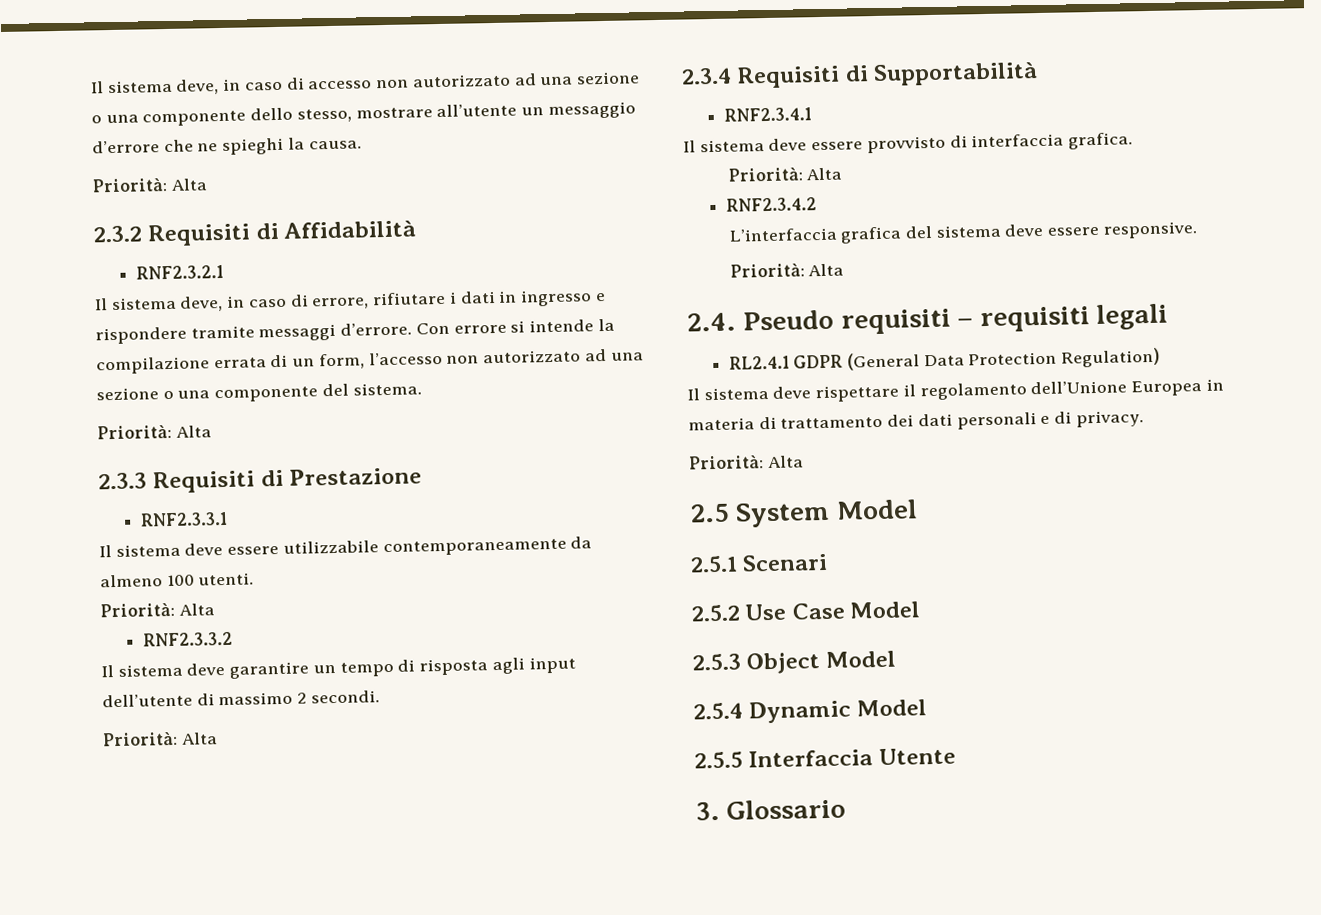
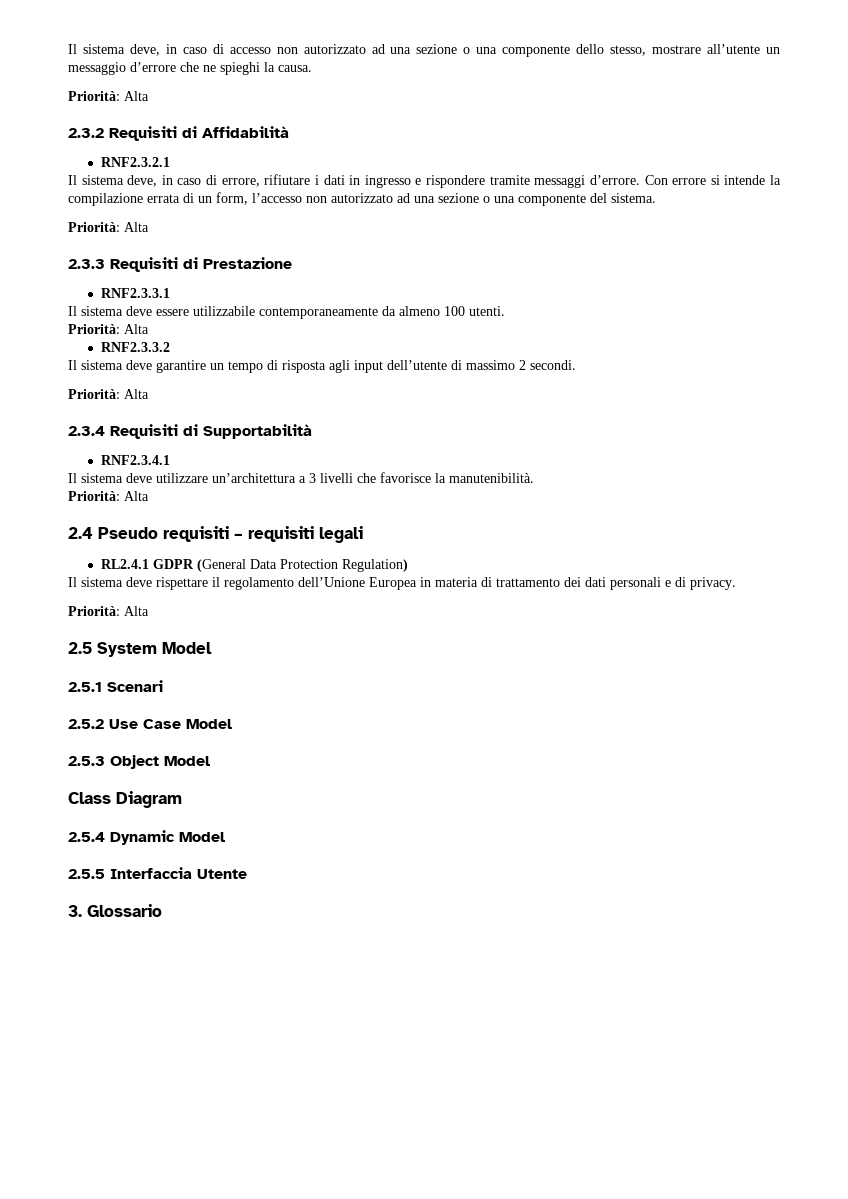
[811,132,1134,154] [727,167,843,182] [725,197,817,212] [728,221,1198,244] [729,263,845,278] [686,312,736,332] essere provvisto di interfaccia grafica. // Priorità: Alta // RNF2.3.4.2 // L’interfaccia grafica del sistema deve essere responsive. // Priorità: Alta // 2.4. -> [156,472,534,483] [68,491,149,501] [68,527,93,539] utilizzare un’architettura a 3 livelli che favorisce la manutenibilità. // Priorità: Alta // 2.4
(896, 659) none -> [68,791,182,808] // Class Diagram

